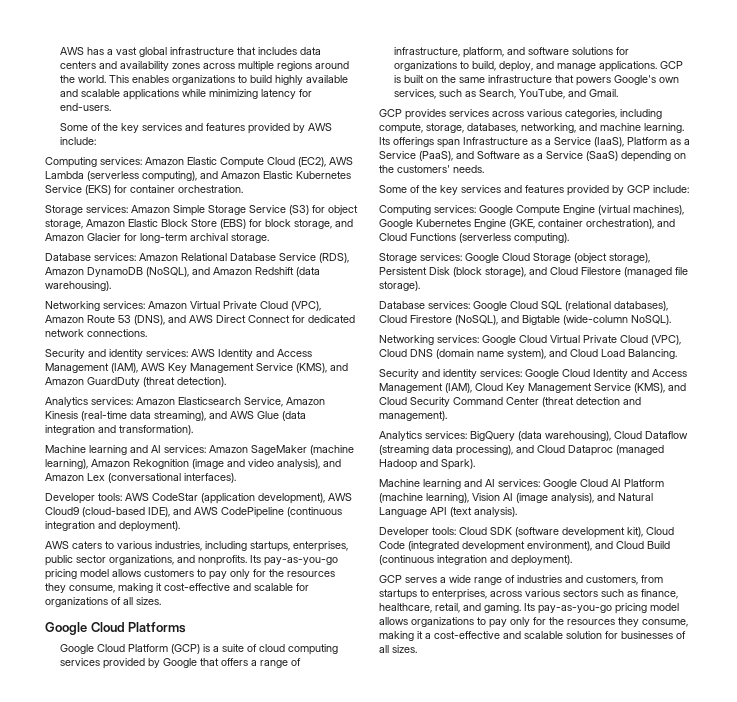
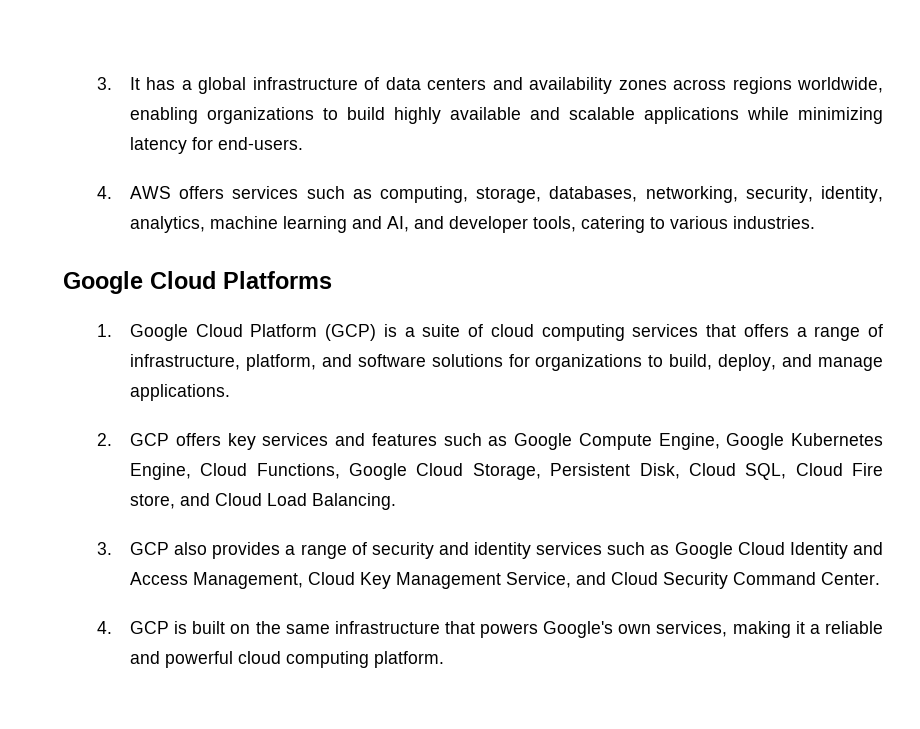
[60,47,85,55] AWS -> [96,77,140,90] 3. It
[116,47,138,55] vast -> (192, 85) none
[237,47,298,55] that includes -> [364,77,380,90] of
[238,61,350,72] [60,75,170,83] multiple regions around the world. This enables -> [732,77,884,94] [129,107,198,124] regions worldwide, enabling
[60,123,333,134] [60,137,97,145] [45,157,353,168] [45,171,351,182] [45,185,243,195] [45,205,358,216] [45,219,353,229] [45,233,269,243] [45,253,349,263] [45,267,320,277] [45,281,111,291] [45,301,321,311] [45,315,355,325] [45,329,147,337] [45,349,312,359] [45,363,348,373] [45,377,226,387] [45,397,325,407] [45,411,306,421] [45,425,193,435] [45,445,354,455] [45,459,341,469] [45,473,236,483] [45,493,352,504] [45,507,342,518] [45,521,180,532] [45,541,348,552] [45,555,338,566] [45,569,335,580] [45,583,309,593] [45,597,161,607] Some of the key services and features provided by AWS include: // Computing services: Amazon Elastic Compute Cloud (EC2), AWS Lambda (serverless computing), and Amazon Elastic Kubernetes Service (EKS) for container orchestration. // Storage services: Amazon Simple Storage Service (S3) for object storage, Amazon Elastic Block Store (EBS) for block storage, and Amazon Glacier for long-term archival storage. // Database services: Amazon Relational Database Service (RDS), Amazon DynamoDB (NoSQL), and Amazon Redshift (data warehousing). // Networking services: Amazon Virtual Private Cloud (VPC), Amazon Route 53 (DNS), and AWS Direct Connect for dedicated network connections. // Security and identity services: AWS Identity and Access Management (IAM), AWS Key Management Service (KMS), and Amazon GuardDuty (threat detection). // Analytics services: Amazon Elasticsearch Service, Amazon Kinesis (real-time data streaming), and AWS Glue (data integration and transformation). // Machine learning and AI services: Amazon SageMaker (machine learning), Amazon Rekognition (image and video analysis), and Amazon Lex (conversational interfaces). // Developer tools: AWS CodeStar (application development), AWS Cloud9 (cloud-based IDE), and AWS CodePipeline (continuous integration and deployment). // AWS caters to various industries, including startups, enterprises, public sector organizations, and nonprofits. Its pay-as-you-go pricing model allows customers to pay only for the resources they consume, making it cost-effective and scalable for organizations of all sizes. -> [96,186,884,203] [129,216,815,233] 4. AWS offers services such as computing, storage, databases, networking, security, identity, analytics, machine learning and AI, and developer tools, catering to various industries.
(187, 627) none -> [96,324,112,337] 1.
[103,658,198,669] provided by Google -> (699, 330) none
(658, 66) none -> [96,433,884,450] [129,463,883,480] [129,493,396,510] [96,542,883,559] [129,572,880,589] [96,621,112,634] // 2. GCP offers key services and features such as Google Compute Engine, Google Kubernetes Engine, Cloud Functions, Google Cloud Storage, Persistent Disk, Cloud SQL, Cloud Fire store, and Cloud Load Balancing. // 3. GCP also provides a range of security and identity services such as Google Cloud Identity and Access Management, Cloud Key Management Service, and Cloud Security Command Center. // 4.
[439,89,619,99] [379,109,662,120] [379,123,684,134] [379,137,690,148] [379,151,686,162] [379,165,484,173] [379,185,689,196] [379,205,684,216] [379,219,675,229] [379,233,569,244] [379,253,650,263] [379,267,688,277] [379,281,420,291] [379,301,668,311] [379,315,671,325] [379,335,681,345] [379,349,677,359] [379,369,687,379] [379,383,686,393] [379,397,641,407] [379,411,447,421] [379,431,688,441] [379,445,664,456] [379,459,475,470] [379,479,664,489] [379,493,653,503] [379,507,517,517] [379,527,674,538] [379,541,670,552] [379,555,572,566] [379,575,663,585] [379,589,678,600] [379,603,679,614] [379,617,688,628] [379,631,686,641] [379,645,417,653] such as Search, YouTube, and Gmail. // GCP provides services across various categories, including compute, storage, databases, networking, and machine learning. Its offerings span Infrastructure as a Service (IaaS), Platform as a Service (PaaS), and Software as a Service (SaaS) depending on the customers' needs. // Some of the key services and features provided by GCP include: // Computing services: Google Compute Engine (virtual machines), Google Kubernetes Engine (GKE, container orchestration), and Cloud Functions (serverless computing). // Storage services: Google Cloud Storage (object storage), Persistent Disk (block storage), and Cloud Filestore (managed file storage). // Database services: Google Cloud SQL (relational databases), Cloud Firestore (NoSQL), and Bigtable (wide-column NoSQL). // Networking services: Google Cloud Virtual Private Cloud (VPC), Cloud DNS (domain name system), and Cloud Load Balancing. // Security and identity services: Google Cloud Identity and Access Management (IAM), Cloud Key Management Service (KMS), and Cloud Security Command Center (threat detection and management). // Analytics services: BigQuery (data warehousing), Cloud Dataflow (streaming data processing), and Cloud Dataproc (managed Hadoop and Spark). // Machine learning and AI services: Google Cloud AI Platform (machine learning), Vision AI (image analysis), and Natural Language API (text analysis). // Developer tools: Cloud SDK (software development kit), Cloud Code (integrated development environment), and Cloud Build (continuous integration and deployment). // GCP serves a wide range of industries and customers, from startups to enterprises, across various sectors such as finance, healthcare, retail, and gaming. Its pay-as-you-go pricing model allows organizations to pay only for the resources they consume, making it a cost-effective and scalable solution for businesses of all sizes. -> [732,621,883,638] [129,651,444,668] making it a reliable and powerful cloud computing platform.

